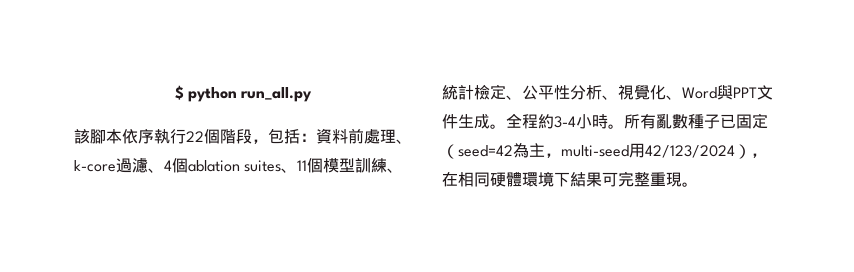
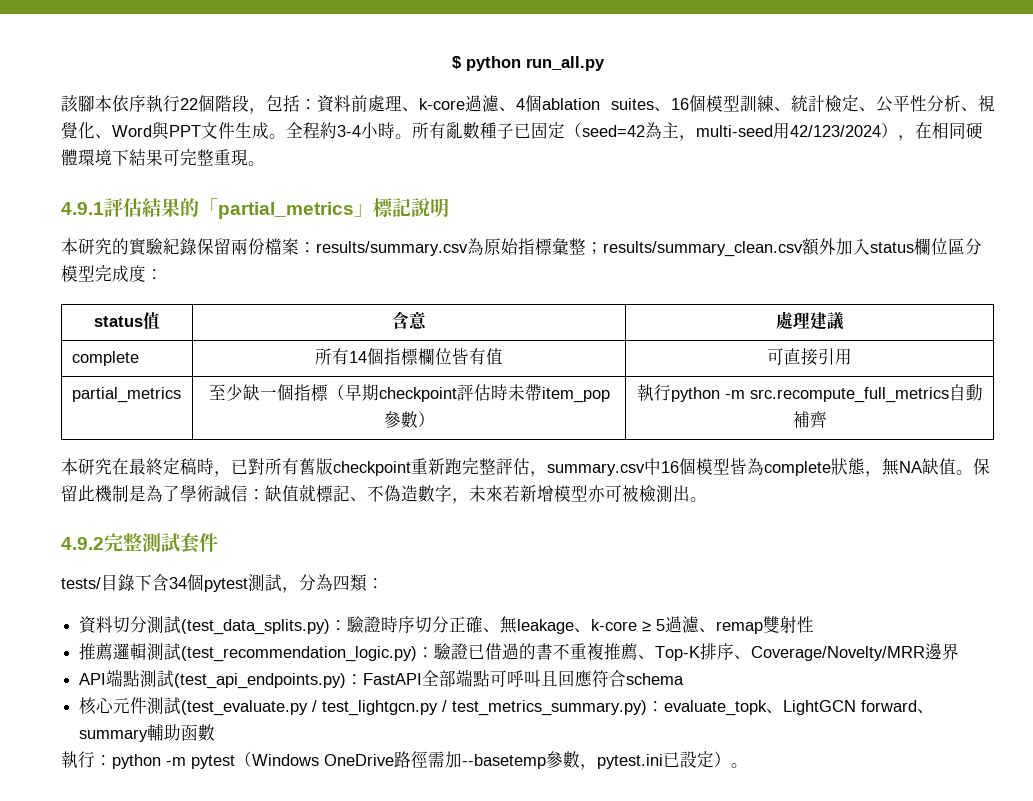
[297,160,308,171] 11 -> [671,98,689,110] 16
(698, 184) none -> [61,197,449,219] [61,238,982,257] [61,265,163,282] [94,312,160,330] [392,311,427,330] [775,311,844,330] [71,351,139,366] [315,348,503,365] [767,348,852,366] [71,387,181,403] [208,384,610,403] [383,411,435,428] [636,384,983,403] [792,411,827,428] [61,458,990,477] [61,485,707,504] [61,533,218,553] [61,574,384,593] [79,616,815,635] [79,643,960,662] [79,669,685,689] [79,697,935,716] [79,724,216,742] [61,751,748,770] // 4.9.1評估結果的「partial_metrics」標記說明 // 本研究的實驗紀錄保留兩份檔案：results/summary.csv為原始指標彙整；results/summary_clean.csv額外加入status欄位區分模型完成度： // status值 | 含意 | 處理建議 // complete | 所有14個指標欄位皆有值 | 可直接引用 // partial_metrics | 至少缺一個指標（早期checkpoint評估時未帶item_pop參數） | 執行python -m src.recompute_full_metrics自動補齊 // 本研究在最終定稿時，已對所有舊版checkpoint重新跑完整評估，summary.csv中16個模型皆為complete狀態，無NA缺值。保留此機制是為了學術誠信：缺值就標記、不偽造數字，未來若新增模型亦可被檢測出。 // 4.9.2完整測試套件 // tests/目錄下含34個pytest測試，分為四類： // 資料切分測試(test_data_splits.py)：驗證時序切分正確、無leakage、k-core ≥ 5過濾、remap雙射性 // 推薦邏輯測試(test_recommendation_logic.py)：驗證已借過的書不重複推薦、Top-K排序、Coverage/Novelty/MRR邊界 // API端點測試(test_api_endpoints.py)：FastAPI全部端點可呼叫且回應符合schema // 核心元件測試(test_evaluate.py / test_lightgcn.py / test_metrics_summary.py)：evaluate_topk、LightGCN forward、summary輔助函數 // 執行：python -m pytest（Windows OneDrive路徑需加--basetemp參數，pytest.ini已設定）。

